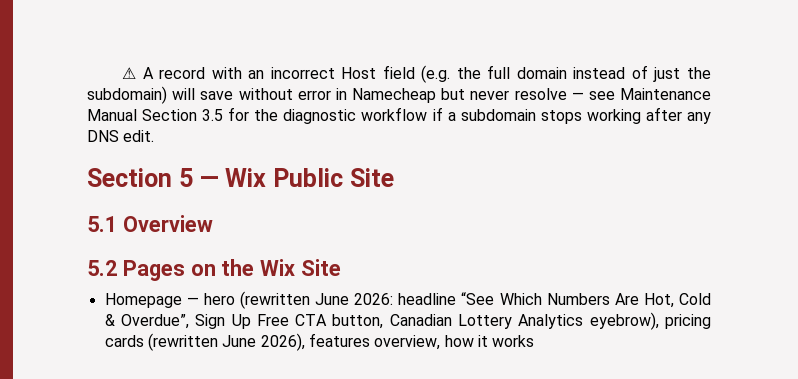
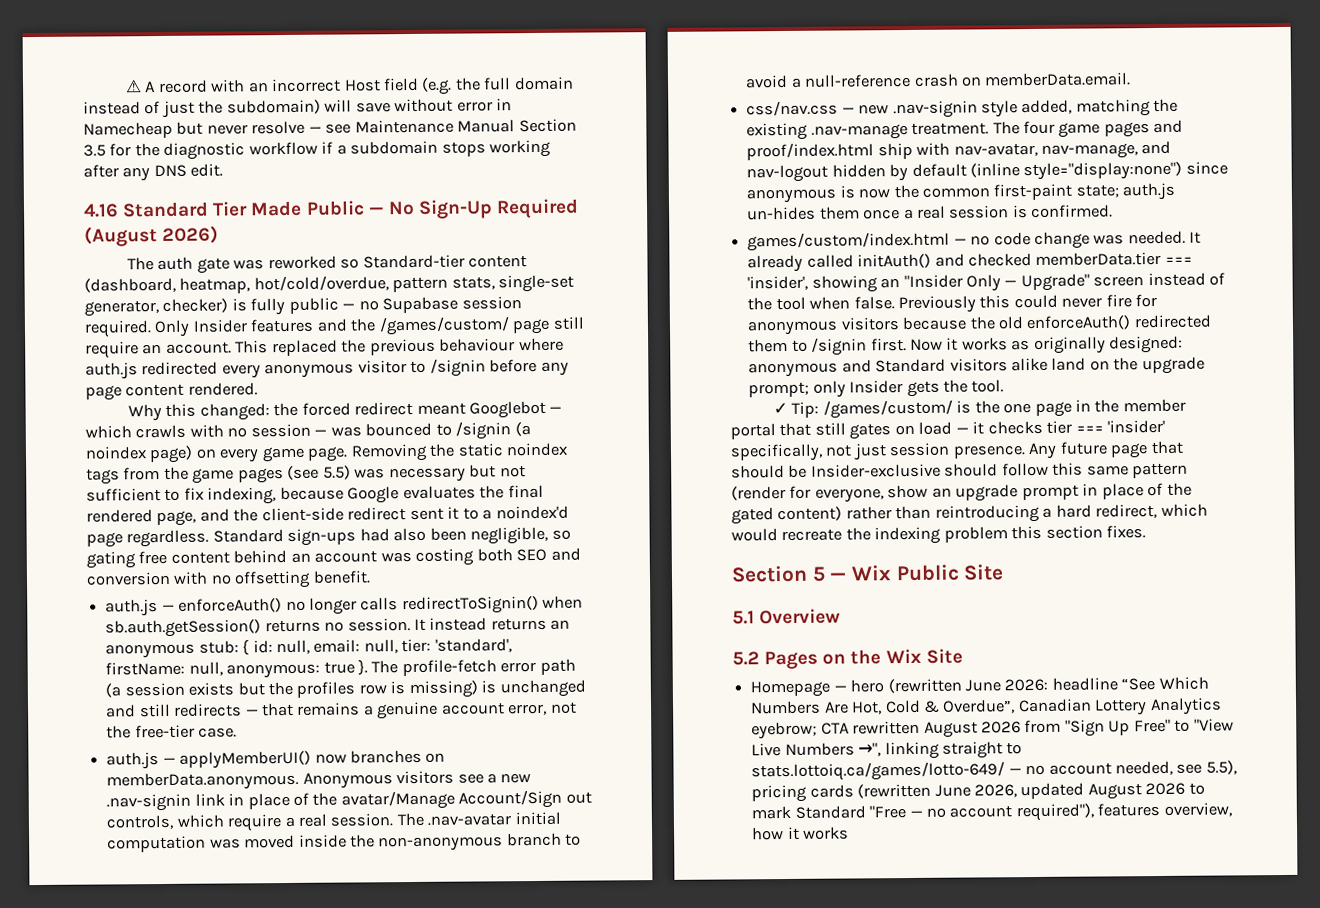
(155, 136) none -> [83,198,580,219] [84,225,220,247] [126,254,527,274] [84,274,575,294] [84,296,522,317] [84,316,584,338] [85,337,564,359] [85,358,569,380] [85,382,258,401] [127,400,563,422] [85,421,531,440] [85,442,569,464] [86,464,526,485] [86,484,544,505] [86,505,569,527] [86,526,571,548] [86,547,581,569] [86,570,371,589] [105,595,584,617] [105,617,571,638] [105,638,512,659] [105,658,576,679] [105,679,586,699] [105,701,577,720] [106,724,238,739] [106,749,446,770] [106,770,532,791] [106,789,592,812] [106,811,561,832] [107,832,582,853] [745,72,1132,89] [746,98,1179,119] [746,119,1184,141] [746,140,1172,161] [746,161,1228,183] [746,182,1176,204] [747,204,1114,221] [747,230,1202,252] [747,251,1193,273] [747,272,1226,293] [747,293,1158,314] [747,314,1212,336] [748,335,1184,356] [748,356,1205,378] [748,379,1005,398] [772,398,1186,419] [730,419,1166,440] [730,440,1184,462] [731,462,1189,479] [731,482,1192,503] [731,503,1208,525] [731,525,1147,545] // 4.16 Standard Tier Made Public — No Sign-Up Required (August 2026) // The auth gate was reworked so Standard-tier content (dashboard, heatmap, hot/cold/overdue, pattern stats, single-set generator, checker) is fully public — no Supabase session required. Only Insider features and the /games/custom/ page still require an account. This replaced the previous behaviour where auth.js redirected every anonymous visitor to /signin before any page content rendered. // Why this changed: the forced redirect meant Googlebot — which crawls with no session — was bounced to /signin (a noindex page) on every game page. Removing the static noindex tags from the game pages (see 5.5) was necessary but not sufficient to fix indexing, because Google evaluates the final rendered page, and the client-side redirect sent it to a noindex'd page regardless. Standard sign-ups had also been negligible, so gating free content behind an account was costing both SEO and conversion with no offsetting benefit. // auth.js — enforceAuth() no longer calls redirectToSignin() when sb.auth.getSession() returns no session. It instead returns an anonymous stub: { id: null, email: null, tier: 'standard', firstName: null, anonymous: true }. The profile-fetch error path (a session exists but the profiles row is missing) is unchanged and still redirects — that remains a genuine account error, not the free-tier case. // auth.js — applyMemberUI() now branches on memberData.anonymous. Anonymous visitors see a new .nav-signin link in place of the avatar/Manage Account/Sign out controls, which require a real session. The .nav-avatar initial computation was moved inside the non-anonymous branch to avoid a null-reference crash on memberData.email. // css/nav.css — new .nav-signin style added, matching the existing .nav-manage treatment. The four game pages and proof/index.html ship with nav-avatar, nav-manage, and nav-logout hidden by default (inline style="display:none") since anonymous is now the common first-paint state; auth.js un-hides them once a real session is confirmed. // games/custom/index.html — no code change was needed. It already called initAuth() and checked memberData.tier === 'insider', showing an "Insider Only — Upgrade" screen instead of the tool when false. Previously this could never fire for anonymous visitors because the old enforceAuth() redirected them to /signin first. Now it works as originally designed: anonymous and Standard visitors alike land on the upgrade prompt; only Insider gets the tool. // ✓ Tip: /games/custom/ is the one page in the member portal that still gates on load — it checks tier === 'insider' specifically, not just session presence. Any future page that should be Insider-exclusive should follow this same pattern (render for everyone, show an upgrade prompt in place of the gated content) rather than reintroducing a hard redirect, which would recreate the indexing problem this section fixes.
[195,312,711,330] [104,333,305,351] Sign Up Free CTA button, Canadian Lottery Analytics eyebrow), pricing cards (rewritten June 2026), -> [1017,697,1222,716] [751,718,1234,740] [751,741,1023,760] [751,760,1237,782] [751,782,1205,803] [751,803,1094,822] Canadian Lottery Analytics eyebrow; CTA rewritten August 2026 from "Sign Up Free" to "View Live Numbers →", linking straight to stats.lottoiq.ca/games/lotto-649/ — no account needed, see 5.5), pricing cards (rewritten June 2026, updated August 2026 to mark Standard "Free — no account required"),

